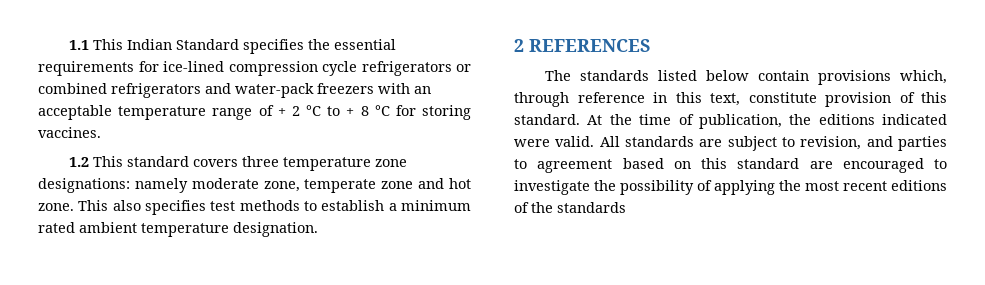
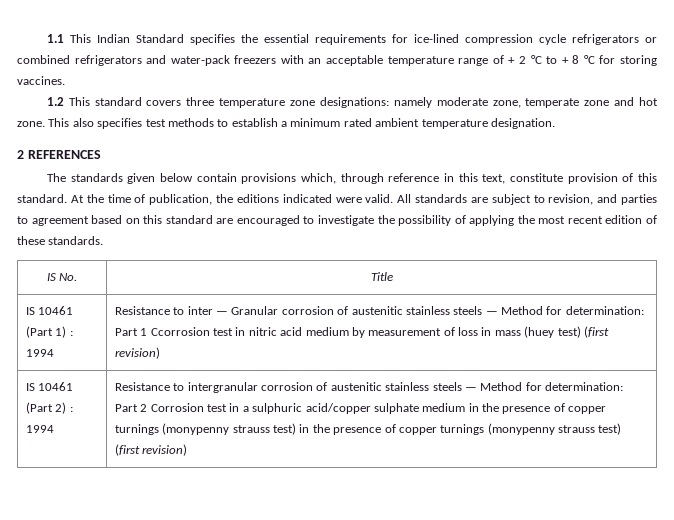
[657,70,697,81] listed -> [127,173,156,184] given
[891,180,947,191] [514,202,626,213] editions of the standards -> [605,215,657,224] [17,236,104,245] [46,273,78,281] [370,272,393,281] [25,306,74,315] [25,326,73,338] [25,349,54,357] [114,306,644,315] [114,326,609,338] [114,347,160,359] [25,382,74,391] [25,402,73,414] [25,425,54,433] [114,382,624,393] [114,403,607,414] [114,423,622,435] [114,444,188,456] edition of these standards. // IS No. | Title // IS 10461 (Part 1) : 1994 | Resistance to inter — Granular corrosion of austenitic stainless steels — Method for determination: Part 1 Ccorrosion test in nitric acid medium by measurement of loss in mass (huey test) (first revision) // IS 10461 (Part 2) : 1994 | Resistance to intergranular corrosion of austenitic stainless steels — Method for determination: Part 2 Corrosion test in a sulphuric acid/copper sulphate medium in the presence of copper turnings (monypenny strauss test) in the presence of copper turnings (monypenny strauss test) (first revision)

